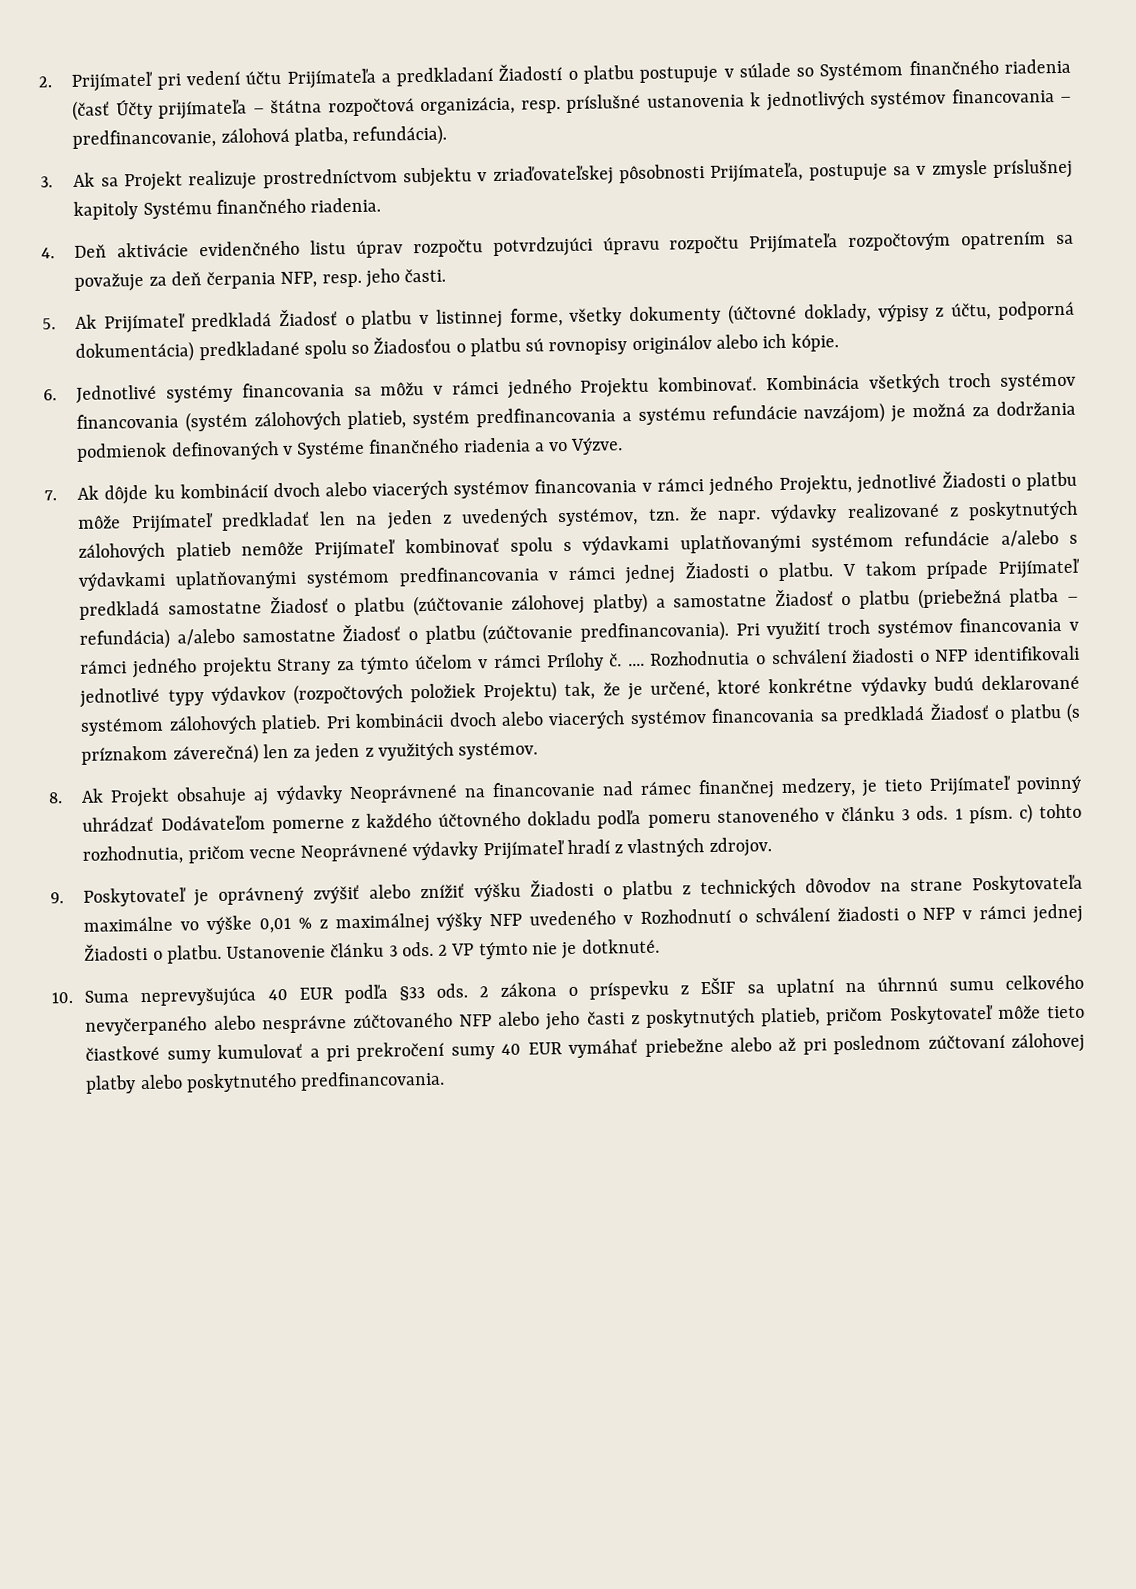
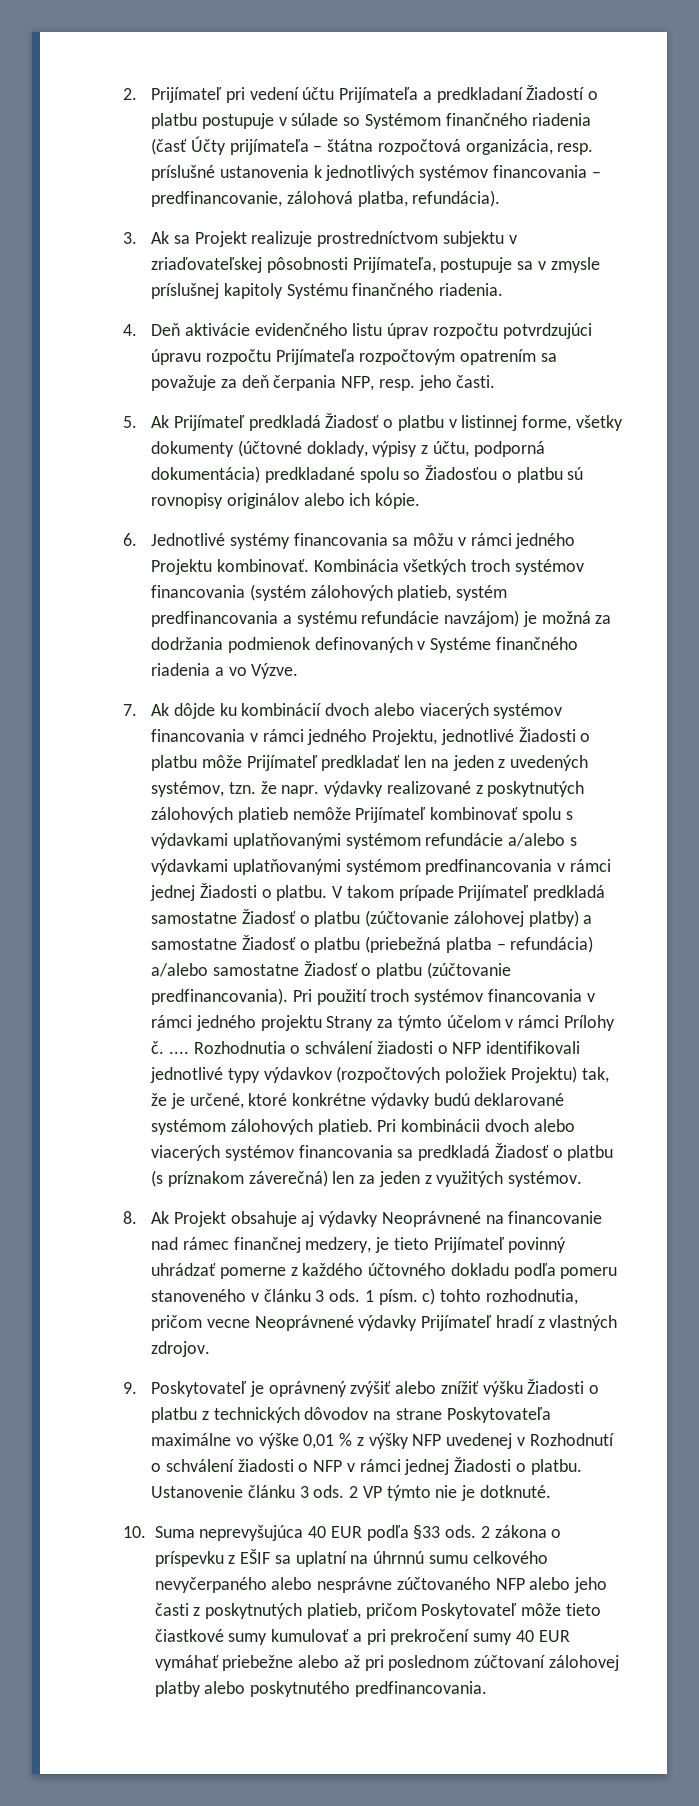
[766,621,821,640] využití -> [316,989,367,1005] použití
[160,815,266,831] Dodávateľom -> (217, 1269) none
[334,912,430,934] maximálnej -> (364, 1441) none
[529,910,617,926] uvedeného -> [446,1433,513,1449] uvedenej

